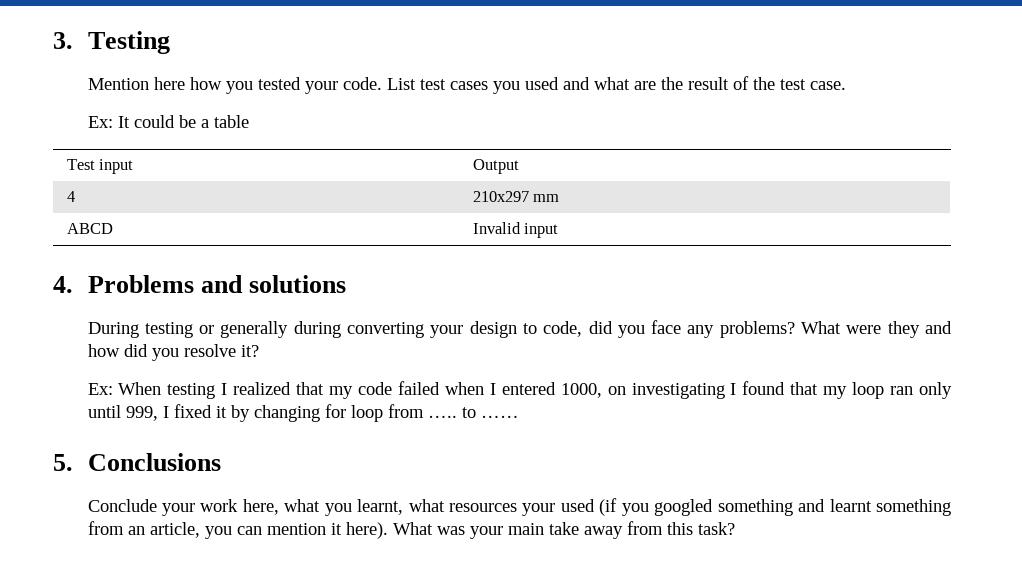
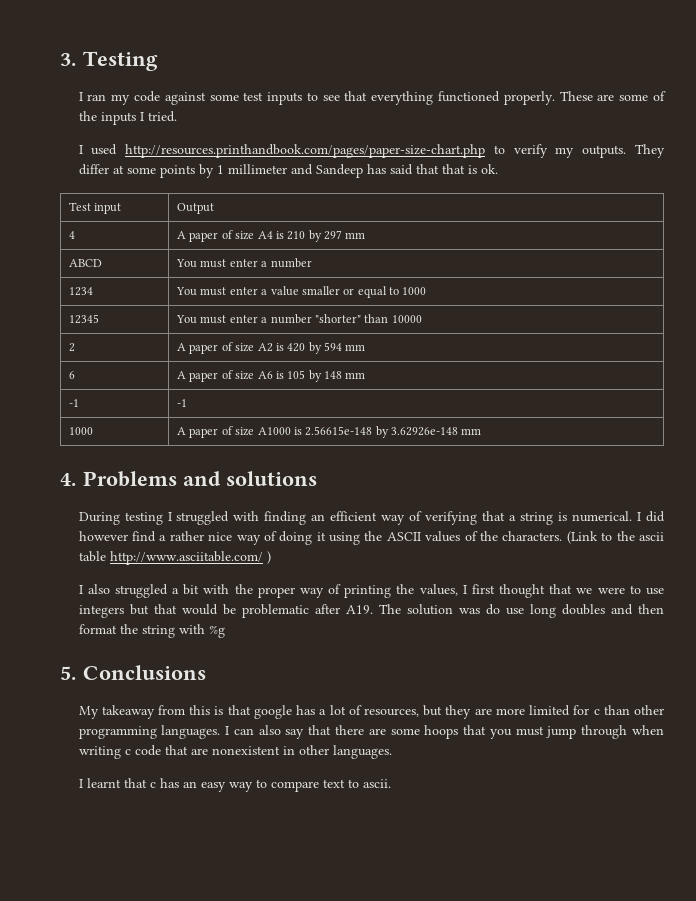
[87,76,846,94] [87,115,249,128] [66,159,134,174] [472,159,519,174] [66,191,75,202] [472,191,560,202] [66,223,113,234] [472,222,559,238] Mention here how you tested your code. List test cases you used and what are the result of the test case. // Ex: It could be a table // Test input | Output // 4 | 210x297 mm // ABCD | Invalid input -> [78,91,666,105] [78,111,177,125] [78,144,665,158] [78,164,498,178] [69,202,122,214] [177,203,215,214] [69,231,76,239] [177,230,366,242] [69,259,103,267] [176,258,312,268] [69,287,94,296] [176,286,427,298] [69,314,100,324] [176,314,422,324] [69,343,76,352] [177,342,366,354] [69,371,76,379] [177,370,366,382] [69,399,80,407] [177,399,188,407] [69,427,94,435] [177,426,482,438] I ran my code against some test inputs to see that everything functioned properly. These are some of the inputs I tried. // I used http://resources.printhandbook.com/pages/paper-size-chart.php to verify my outputs. They differ at some points by 1 millimeter and Sandeep has said that that is ok. // Test input | Output // 4 | A paper of size A4 is 210 by 297 mm // ABCD | You must enter a number // 1234 | You must enter a value smaller or equal to 1000 // 12345 | You must enter a number "shorter" than 10000 // 2 | A paper of size A2 is 420 by 594 mm // 6 | A paper of size A6 is 105 by 148 mm // -1 | -1 // 1000 | A paper of size A1000 is 2.56615e-148 by 3.62926e-148 mm
[199,320,953,338] [87,344,259,361] [87,381,952,399] [87,404,519,422] [53,453,221,471] [87,498,951,516] [87,521,735,539] or generally during converting your design to code, did you face any problems? What were they and how did you resolve it? // Ex: When testing I realized that my code failed when I entered 1000, on investigating I found that my loop ran only until 999, I fixed it by changing for loop from ….. to …… // 5. Conclusions // Conclude your work here, what you learnt, what resources your used (if you googled something and learnt something from an article, you can mention it here). What was your main take away from this task? -> [167,511,665,525] [78,531,665,545] [78,551,271,565] [78,584,664,598] [78,604,664,618] [78,624,225,638] [60,665,206,680] [78,705,664,719] [78,725,664,739] [78,745,392,759] [78,778,391,792] I struggled with finding an efficient way of verifying that a string is numerical. I did however find a rather nice way of doing it using the ASCII values of the characters. (Link to the ascii table http://www.asciitable.com/ ) // I also struggled a bit with the proper way of printing the values, I first thought that we were to use integers but that would be problematic after A19. The solution was do use long doubles and then format the string with %g // 5. Conclusions // My takeaway from this is that google has a lot of resources, but they are more limited for c than other programming languages. I can also say that there are some hoops that you must jump through when writing c code that are nonexistent in other languages. // I learnt that c has an easy way to compare text to ascii.

